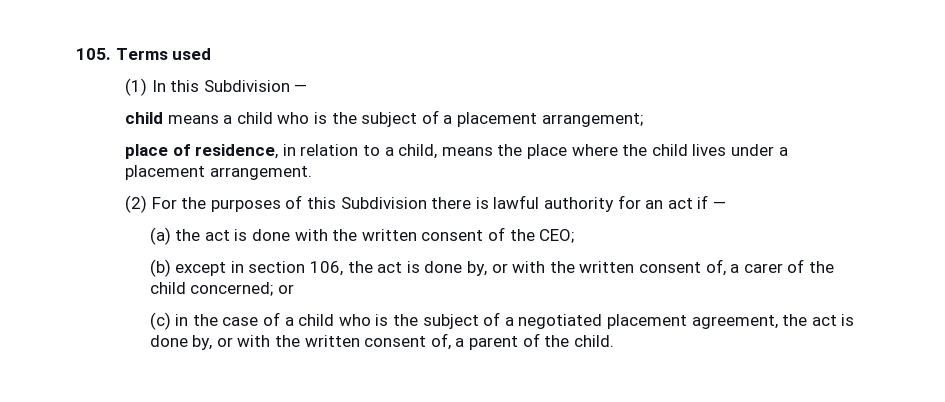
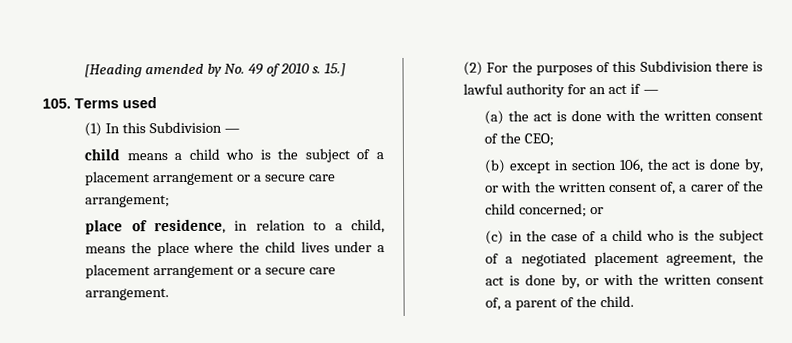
(76, 54) none -> [84,63,346,78] [Heading amended by No. 49 of 2010 s. 15.] //
(537, 119) none -> [153,172,336,186] arrangement or a secure care
(206, 172) none -> [153,265,336,279] arrangement or a secure care

